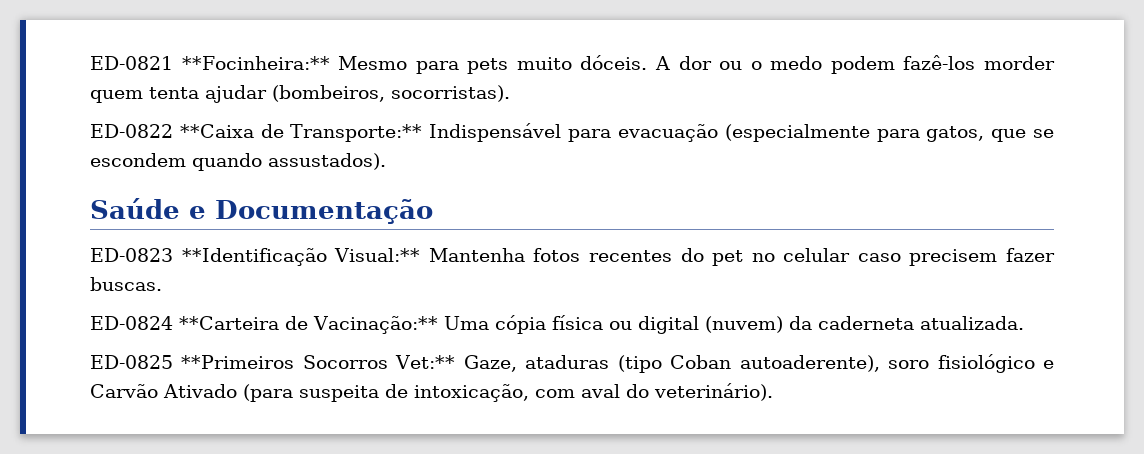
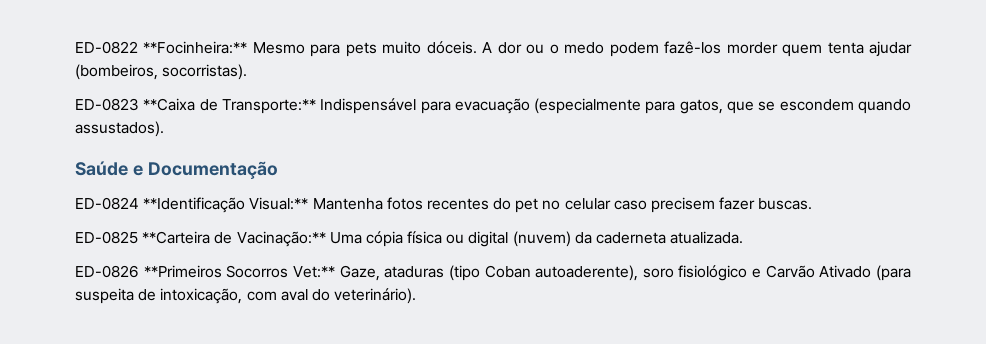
[90,56,173,70] ED-0821 -> [75,41,138,54] ED-0822
[90,124,173,138] ED-0822 -> [75,98,139,111] ED-0823
[90,248,173,262] ED-0823 -> [75,197,139,210] ED-0824
[90,316,173,330] ED-0824 -> [75,231,138,244] ED-0825
[90,355,173,369] ED-0825 -> [75,265,139,278] ED-0826

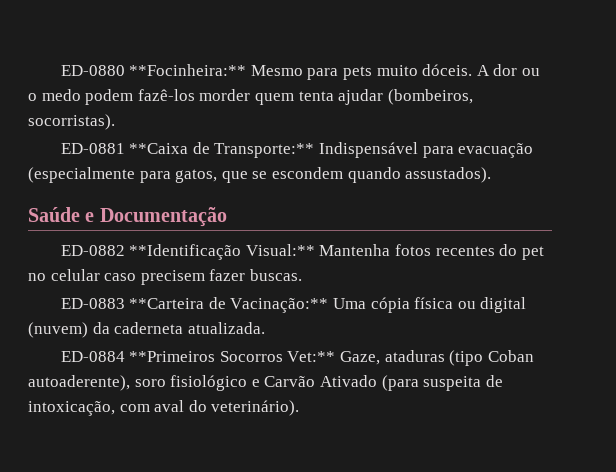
[75,41,138,54] ED-0822 -> [60,65,125,76] ED-0880
[75,98,139,111] ED-0823 -> [60,143,125,154] ED-0881
[75,197,139,210] ED-0824 -> [60,245,125,256] ED-0882
[75,231,138,244] ED-0825 -> [60,298,125,309] ED-0883
[75,265,139,278] ED-0826 -> [60,351,125,362] ED-0884

